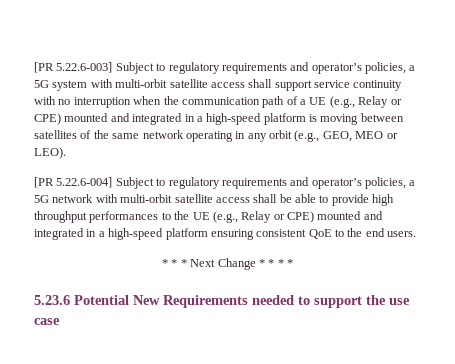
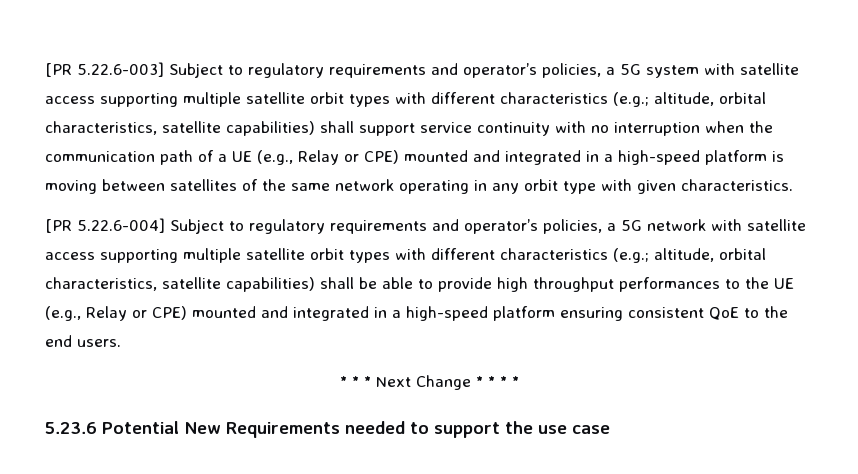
[115,79,245,88] multi-orbit satellite access -> [740,63,799,75] [45,92,766,107] [45,121,315,136] satellite access supporting multiple satellite orbit types with different characteristics (e.g.; altitude, orbital characteristics, satellite capabilities)
[294,130,398,142] [34,147,66,159] (e.g., GEO, MEO or LEO). -> [563,179,793,194] type with given characteristics.
[120,194,250,203] multi-orbit satellite access -> [747,219,806,231] [45,248,766,263] [45,277,315,292] satellite access supporting multiple satellite orbit types with different characteristics (e.g.; altitude, orbital characteristics, satellite capabilities)

